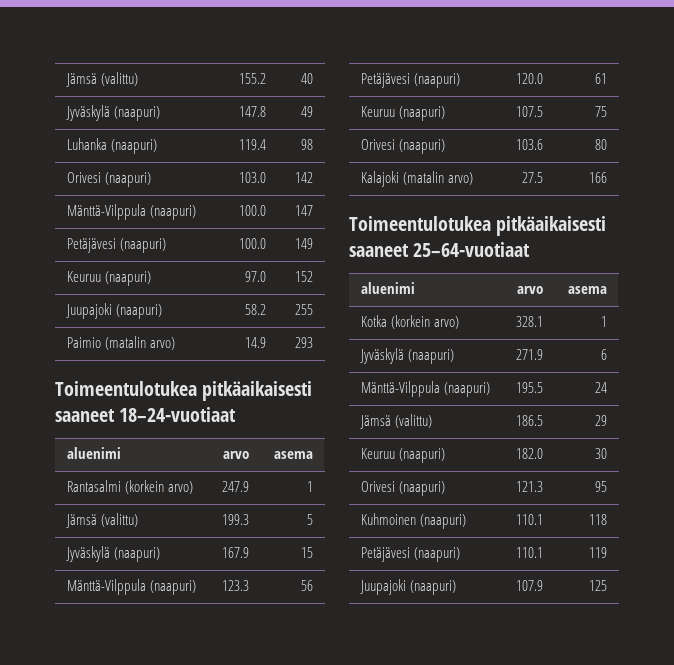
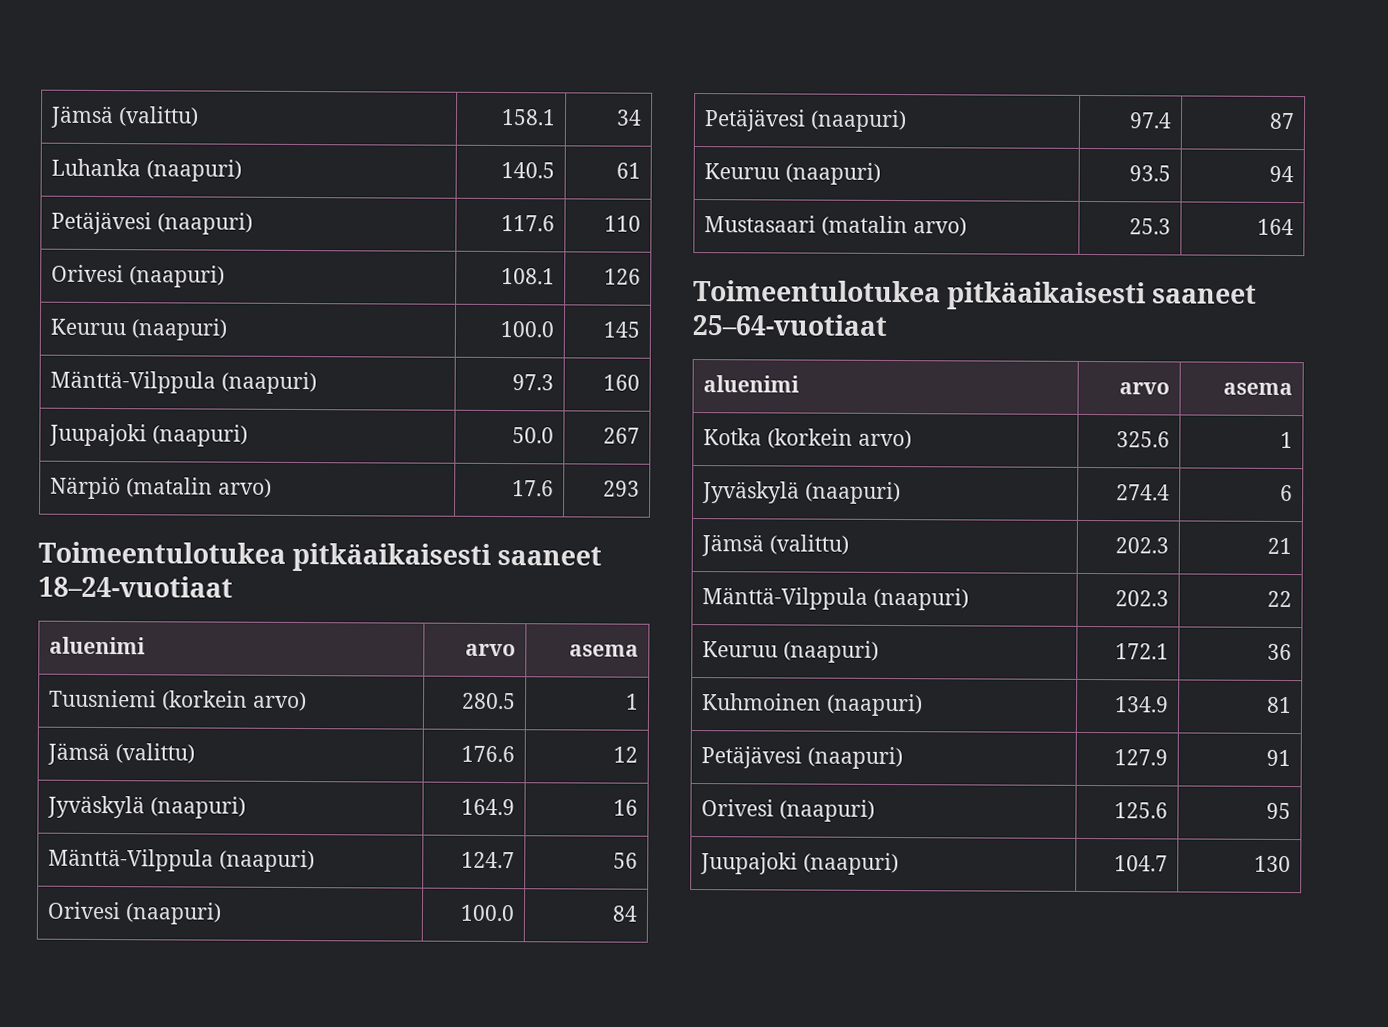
[65,72,138,87] [239,73,267,84] [301,73,314,84] [65,105,160,121] [239,106,267,117] [301,106,314,117] [66,138,157,154] [239,139,267,150] [301,139,314,150] [66,172,151,187] [239,172,267,183] [295,172,314,183] [66,204,196,220] [239,205,267,216] [295,205,314,216] [66,238,166,253] [239,238,267,249] [295,238,314,249] [66,271,151,286] [245,271,267,282] [295,271,314,282] [65,303,162,319] [245,304,267,315] [295,304,314,315] [66,336,175,350] [245,337,267,348] Jämsä (valittu) | 155.2 | 40 // Jyväskylä (naapuri) | 147.8 | 49 // Luhanka (naapuri) | 119.4 | 98 // Orivesi (naapuri) | 103.0 | 142 // Mänttä-Vilppula (naapuri) | 100.0 | 147 // Petäjävesi (naapuri) | 100.0 | 149 // Keuruu (naapuri) | 97.0 | 152 // Juupajoki (naapuri) | 58.2 | 255 // Paimio (matalin arvo) | 14.9 -> [50,105,199,129] [500,109,556,126] [615,109,642,126] [51,158,242,182] [500,162,555,179] [615,162,641,179] [51,211,253,235] [500,215,555,232] [603,215,641,232] [51,264,225,288] [500,268,555,285] [603,268,641,285] [50,318,227,341] [499,321,554,338] [602,321,640,338] [50,370,317,395] [511,374,554,391] [602,374,640,391] [49,423,248,447] [511,427,554,444] [602,427,640,444] [50,476,272,500] [511,480,554,497] Jämsä (valittu) | 158.1 | 34 // Luhanka (naapuri) | 140.5 | 61 // Petäjävesi (naapuri) | 117.6 | 110 // Orivesi (naapuri) | 108.1 | 126 // Keuruu (naapuri) | 100.0 | 145 // Mänttä-Vilppula (naapuri) | 97.3 | 160 // Juupajoki (naapuri) | 50.0 | 267 // Närpiö (matalin arvo) | 17.6
[66,480,193,494] [222,481,250,492] Rantasalmi (korkein arvo) | 247.9 -> [49,689,307,712] [461,692,516,710] Tuusniemi (korkein arvo) | 280.5
[222,514,250,525] [307,514,314,525] [65,546,160,562] [222,547,250,558] [301,547,314,558] [66,579,196,595] [222,580,250,591] 199.3 | 5 // Jyväskylä (naapuri) | 167.9 | 15 // Mänttä-Vilppula (naapuri) | 123.3 -> [460,745,515,763] [612,746,638,763] [47,795,246,819] [460,798,515,816] [612,799,638,816] [48,848,315,873] [460,851,515,869] 176.6 | 12 // Jyväskylä (naapuri) | 164.9 | 16 // Mänttä-Vilppula (naapuri) | 124.7
[360,73,460,88] [516,73,544,84] [595,73,608,84] [360,106,445,121] [516,106,544,117] [595,106,608,117] [360,139,445,154] [516,139,544,150] [595,139,608,150] [360,171,473,187] [522,172,544,183] [589,172,608,183] // Petäjävesi (naapuri) | 120.0 | 61 // Keuruu (naapuri) | 107.5 | 75 // Orivesi (naapuri) | 103.6 | 80 // Kalajoki (matalin arvo) | 27.5 | 166 -> [47,901,222,925] [459,904,515,922] [611,905,638,922] [704,109,907,133] [1128,112,1172,129] [1268,112,1295,130] [704,162,881,185] [1128,165,1171,182] [1268,165,1294,183] [704,215,967,237] [1128,218,1171,235] [1256,218,1294,236] // Orivesi (naapuri) | 100.0 | 84 // Petäjävesi (naapuri) | 97.4 | 87 // Keuruu (naapuri) | 93.5 | 94 // Mustasaari (matalin arvo) | 25.3 | 164
[516,316,544,327] 328.1 -> [1115,431,1170,448] 325.6
[516,349,544,360] 271.9 -> [1115,484,1170,501] 274.4
[360,381,490,397] [516,382,544,393] [595,382,608,393] [359,414,432,429] [516,415,544,426] [595,415,608,426] [360,448,445,463] [516,448,544,459] [595,448,608,459] [360,481,445,496] [516,481,544,492] Mänttä-Vilppula (naapuri) | 195.5 | 24 // Jämsä (valittu) | 186.5 | 29 // Keuruu (naapuri) | 182.0 | 30 // Orivesi (naapuri) | 121.3 -> [701,534,849,557] [1114,537,1169,554] [1266,537,1292,555] [702,587,969,611] [1114,590,1169,607] [1266,590,1292,608] [702,640,879,663] [1114,643,1169,660] [1266,643,1292,661] [702,693,923,717] [1114,696,1169,713] [1265,696,1292,714] [701,746,903,770] [1113,749,1168,766] [1265,749,1291,767] [701,799,875,822] [1113,802,1168,819] Jämsä (valittu) | 202.3 | 21 // Mänttä-Vilppula (naapuri) | 202.3 | 22 // Keuruu (naapuri) | 172.1 | 36 // Kuhmoinen (naapuri) | 134.9 | 81 // Petäjävesi (naapuri) | 127.9 | 91 // Orivesi (naapuri) | 125.6
[360,513,466,529] [516,514,544,525] [589,514,608,525] [360,547,460,562] [516,547,544,558] [589,547,608,558] [359,579,456,595] [516,580,544,591] [589,580,608,591] // Kuhmoinen (naapuri) | 110.1 | 118 // Petäjävesi (naapuri) | 110.1 | 119 // Juupajoki (naapuri) | 107.9 | 125 -> [700,852,899,876] [1113,855,1168,872] [1253,855,1291,873] // Juupajoki (naapuri) | 104.7 | 130

